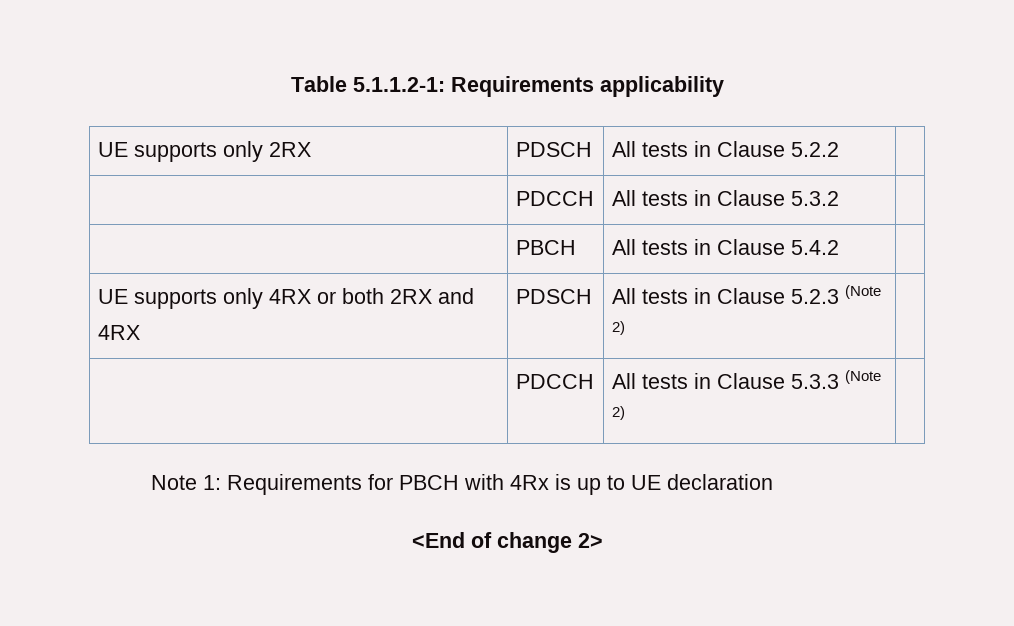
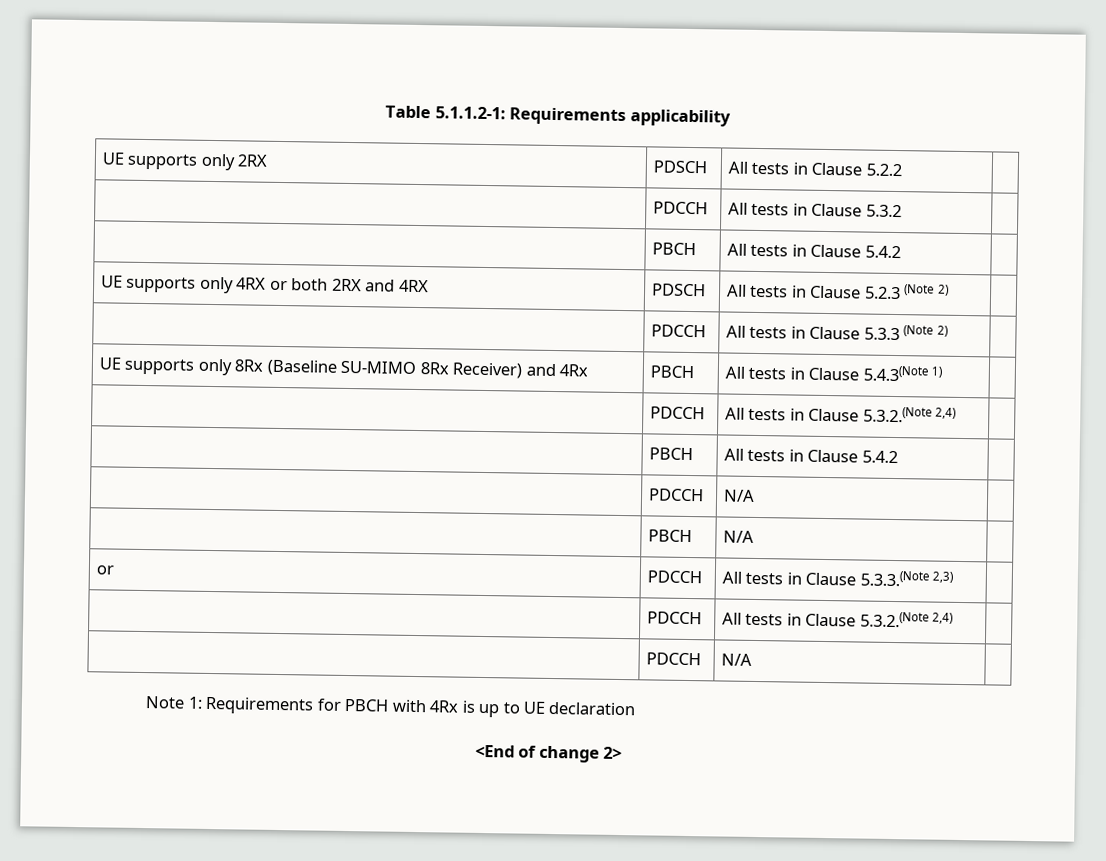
(625, 413) none -> [98,357,588,379] [649,365,694,379] [724,365,943,382] [649,406,705,420] [724,406,957,423] [648,447,693,461] [723,448,898,464] [647,488,704,502] [722,489,755,502] [647,529,692,543] [722,530,754,543] [95,565,114,575] [646,570,702,584] [721,570,954,587] [646,611,702,625] [721,611,954,628] [645,652,701,666] [720,653,752,666] // UE supports only 8Rx (Baseline SU-MIMO 8Rx Receiver) and 4Rx | PBCH | All tests in Clause 5.4.3(Note 1) | // | PDCCH | All tests in Clause 5.3.2.(Note 2,4) | // | PBCH | All tests in Clause 5.4.2 | // | PDCCH | N/A | // | PBCH | N/A | // or | PDCCH | All tests in Clause 5.3.3.(Note 2,3) | // | PDCCH | All tests in Clause 5.3.2.(Note 2,4) | // | PDCCH | N/A |

